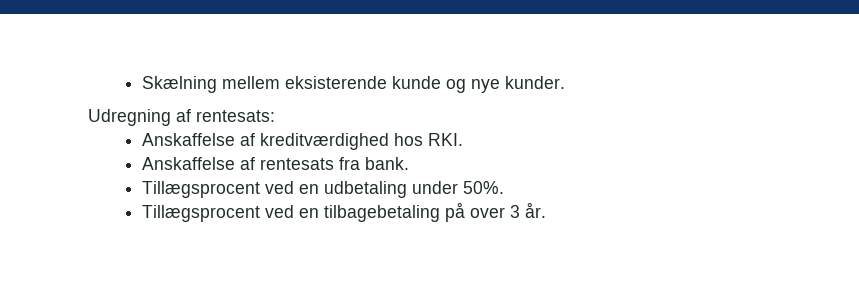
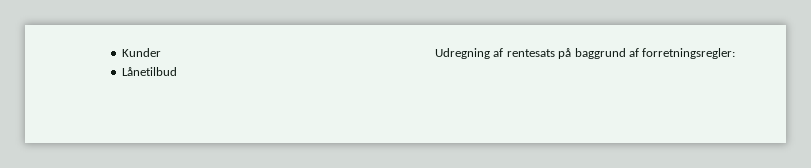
[141,76,565,93] [88,109,275,126] [141,133,463,150] [141,157,409,170] [141,181,504,198] [141,202,546,222] Skælning mellem eksisterende kunde og nye kunder. // Udregning af rentesats: // Anskaffelse af kreditværdighed hos RKI. // Anskaffelse af rentesats fra bank. // Tillægsprocent ved en udbetaling under 50%. // Tillægsprocent ved en tilbagebetaling på over 3 år. -> [121,48,161,57] [121,67,177,76] [435,48,736,59] Kunder // Lånetilbud // Udregning af rentesats på baggrund af forretningsregler:

